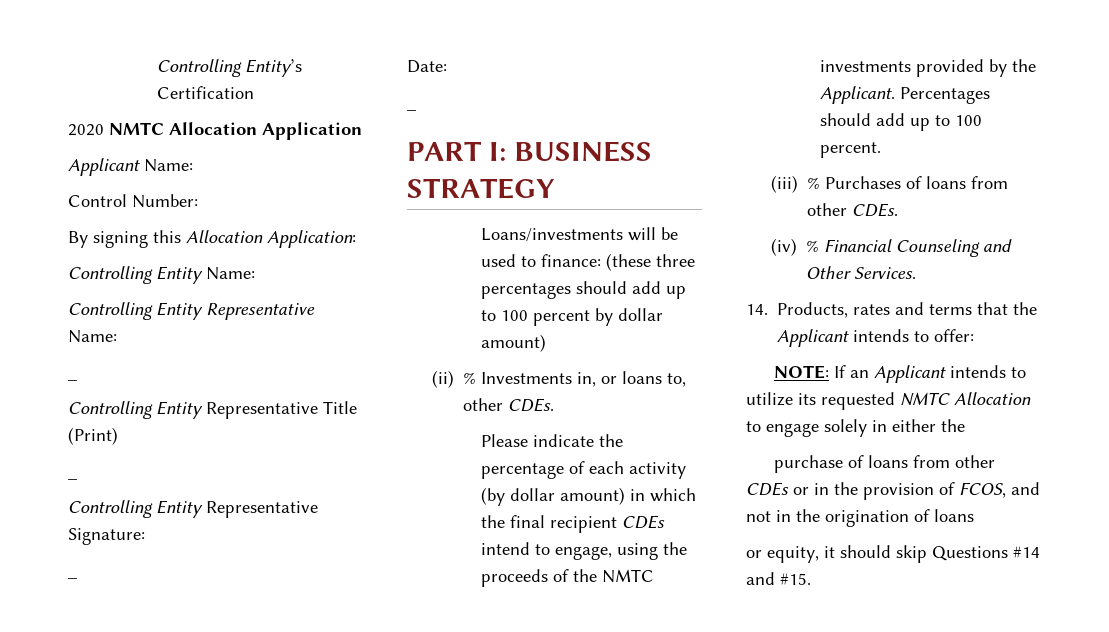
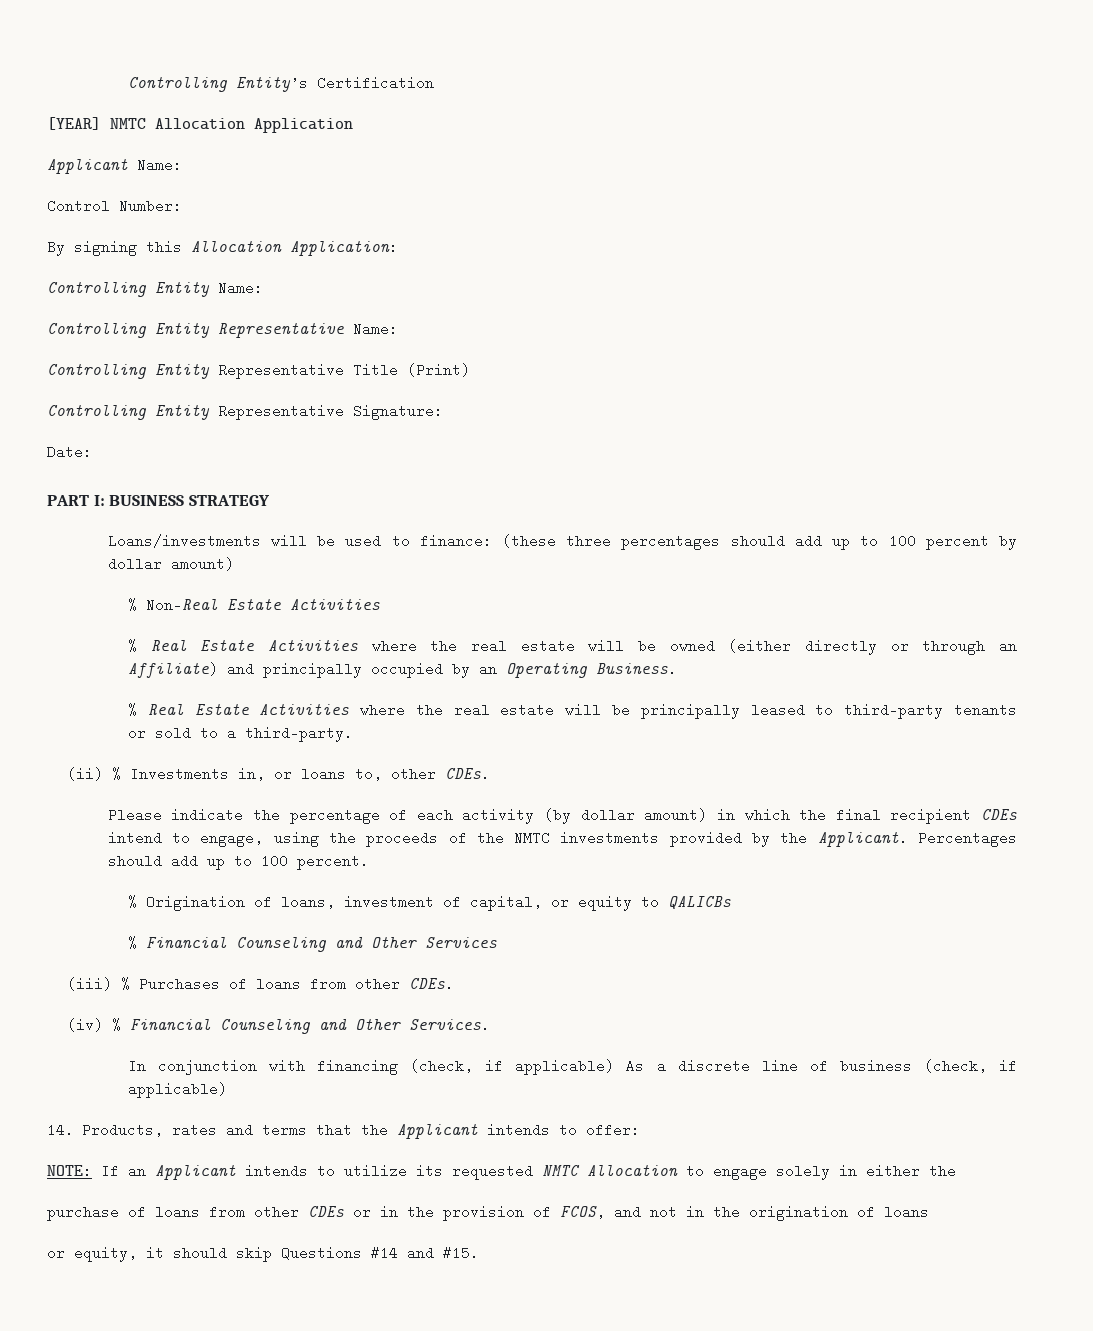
[68,124,104,136] 2020 -> [47,117,101,130] [YEAR]
[68,378,77,381] // _ -> (398, 329) none
[68,477,77,480] // _ -> (470, 370) none
[68,576,77,579] // _ -> (443, 412) none
[407,108,416,111] // _ -> (92, 452) none
(547, 343) none -> [127,598,380,612] [127,639,1017,655] [127,662,677,678] [127,703,1018,719] [127,726,353,742] // % Non-Real Estate Activities // % Real Estate Activities where the real estate will be owned (either directly or through an Affiliate) and principally occupied by an Operating Business. // % Real Estate Activities where the real estate will be principally leased to third-party tenants or sold to a third-party.
(882, 150) none -> [127,895,731,911] [127,936,497,952] // % Origination of loans, investment of capital, or equity to QALICBs // % Financial Counseling and Other Services
(916, 273) none -> [127,1059,1017,1075] [127,1082,227,1098] // In conjunction with financing (check, if applicable) As a discrete line of business (check, if applicable)

